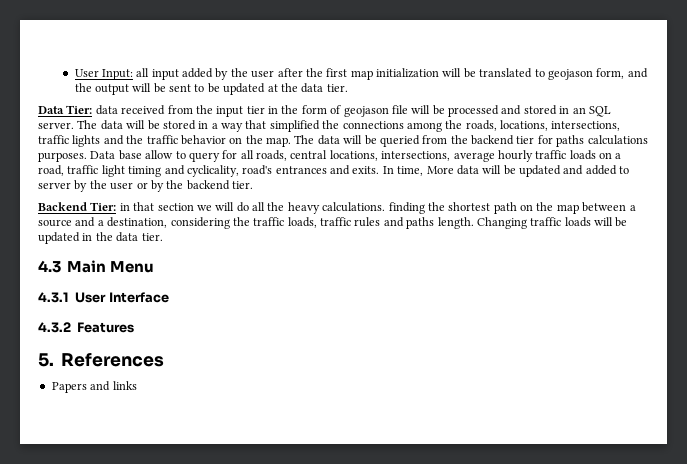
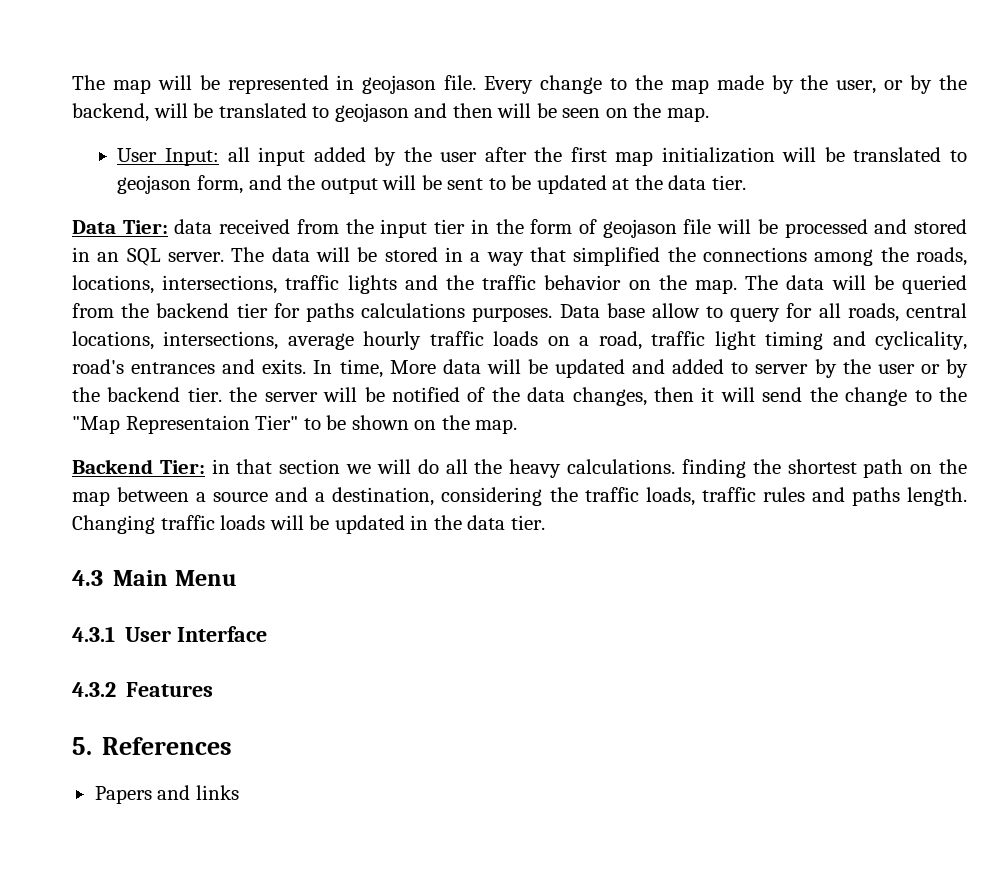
(74, 73) none -> [72,75,968,94] [72,103,709,122] The map will be represented in geojason file. Every change to the map made by the user, or by the backend, will be translated to geojason and then will be seen on the map. //
(253, 185) none -> [229,387,968,406] [72,415,518,434] the server will be notified of the data changes, then it will send the change to the "Map Representaion Tier" to be shown on the map.

